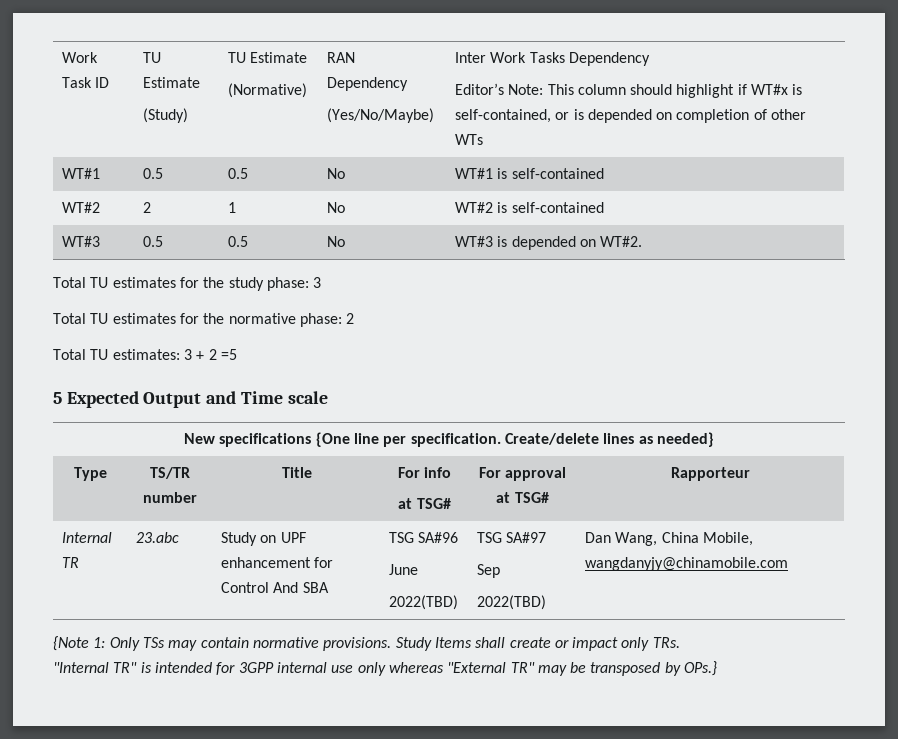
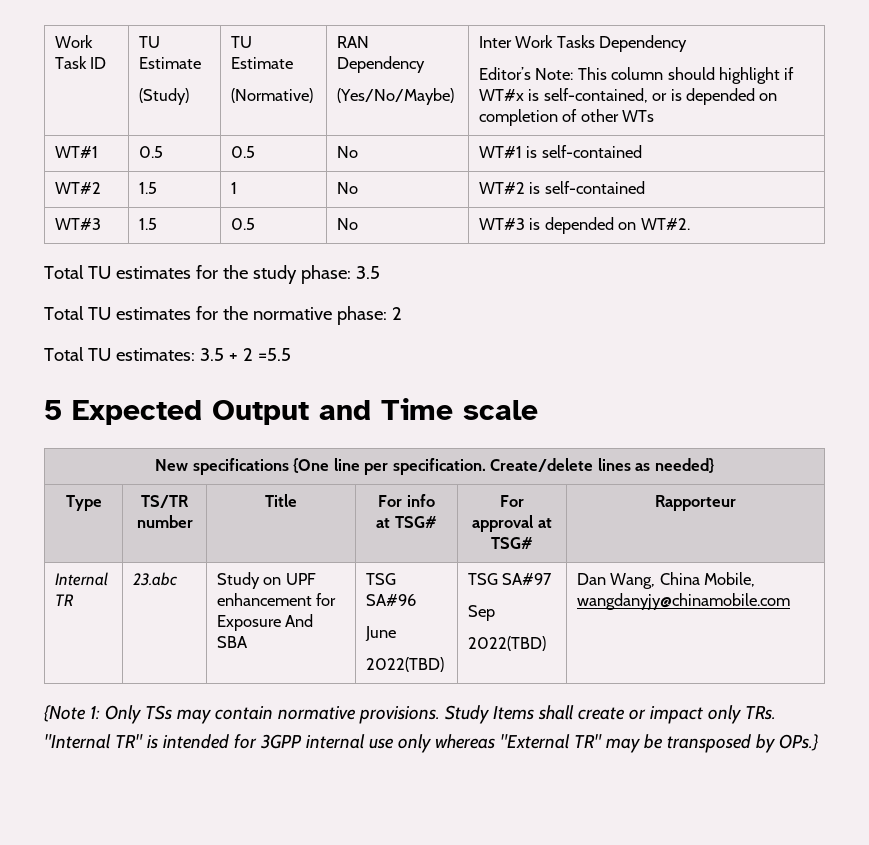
[142,202,151,213] 2 -> [138,182,157,194] 1.5
[142,236,163,247] 0.5 -> [138,218,157,230] 1.5
[313,277,322,288] 3 -> [355,266,380,279] 3.5
[183,349,192,360] 3 -> [199,348,224,361] 3.5
[220,349,237,360] =5 -> [257,348,291,361] =5.5
[220,582,269,593] Control -> [216,615,281,631] Exposure

